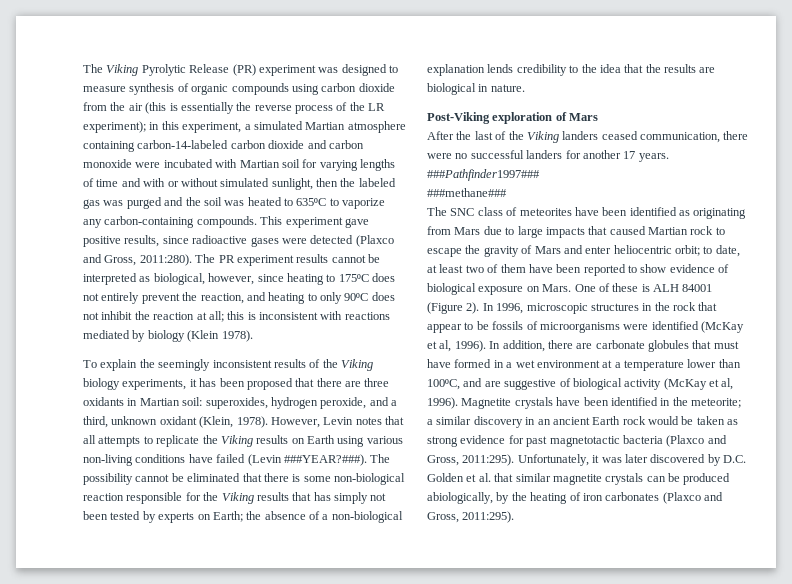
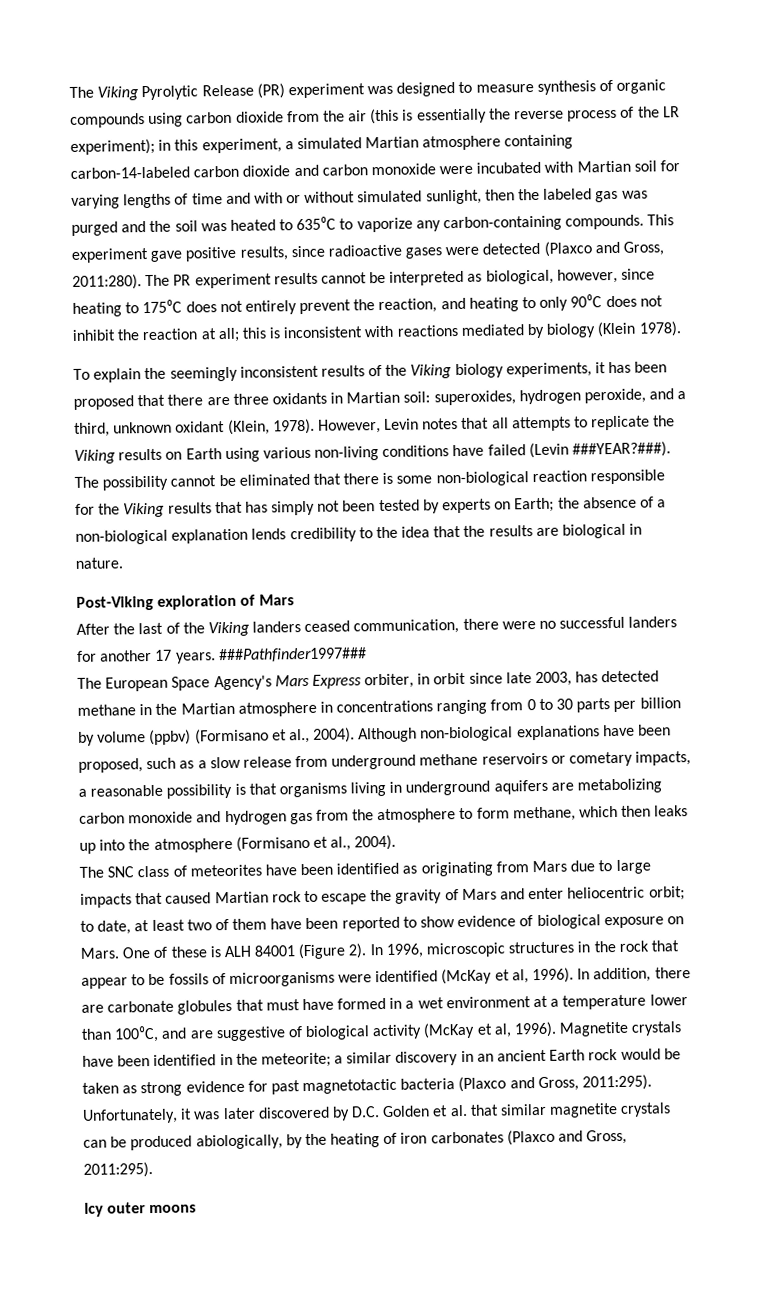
[427,188,507,197] ###methane### -> [77,670,660,692] [77,697,681,717] [78,724,672,746] [78,751,692,773] [78,778,663,799] [79,805,689,826] [79,834,397,854] The European Space Agency's Mars Express orbiter, in orbit since late 2003, has detected methane in the Martian atmosphere in concentrations ranging from 0 to 30 parts per billion by volume (ppbv) (Formisano et al., 2004). Although non-biological explanations have been proposed, such as a slow release from underground methane reservoirs or cometary impacts, a reasonable possibility is that organisms living in underground aquifers are metabolizing carbon monoxide and hydrogen gas from the atmosphere to form methane, which then leaks up into the atmosphere (Formisano et al., 2004).
(515, 517) none -> [84,1202,197,1217] // Icy outer moons

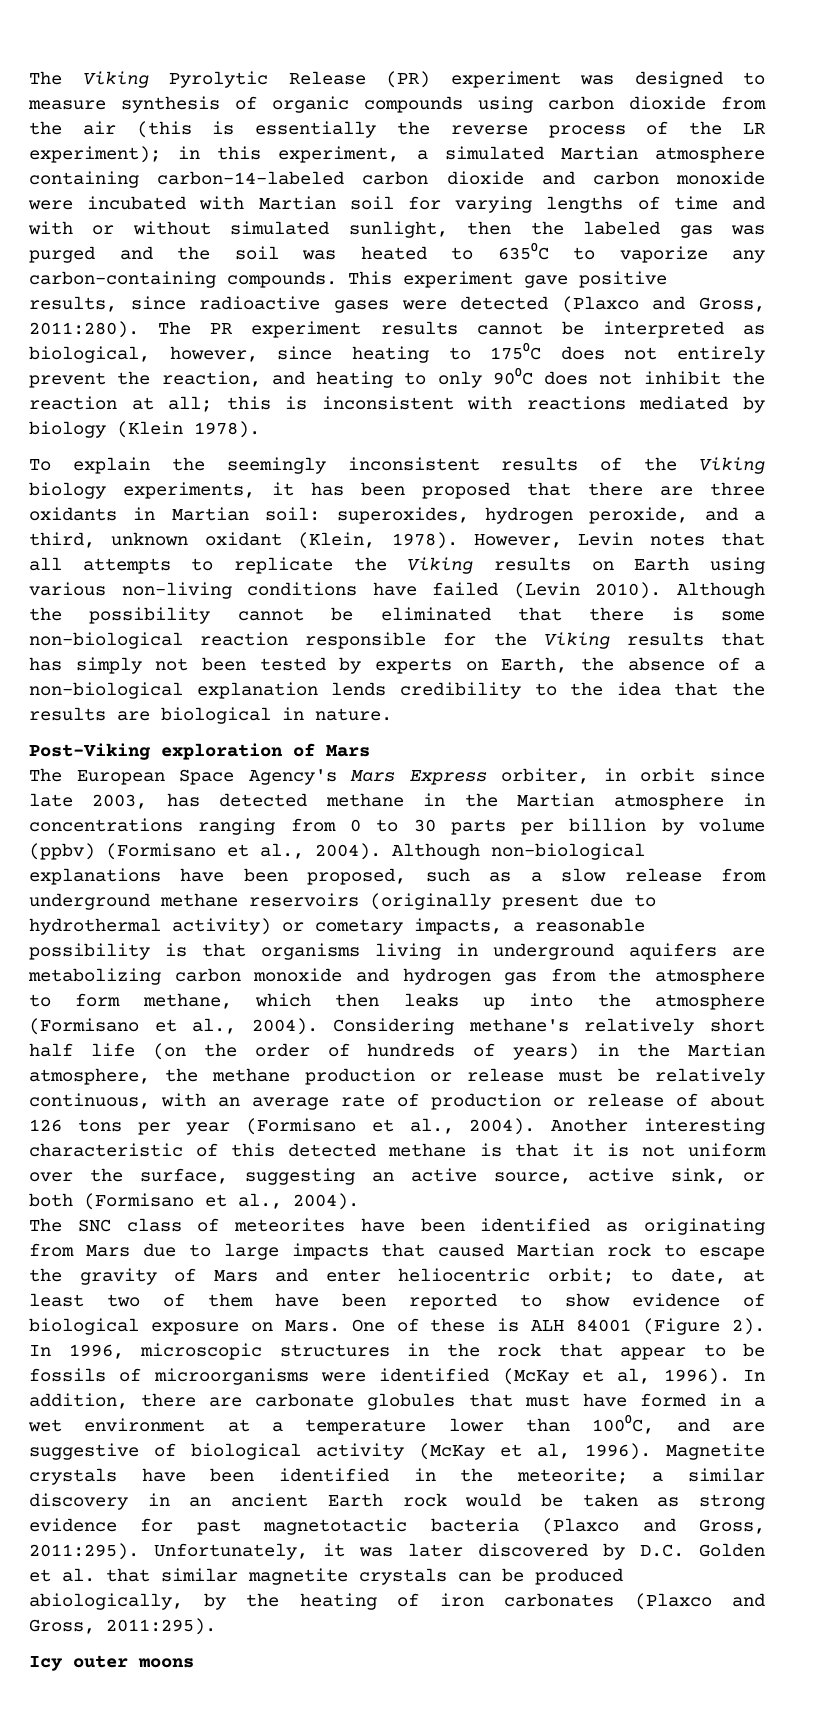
[572,441,672,458] [74,476,99,488] ###YEAR?###). The -> [595,582,765,599] [29,607,62,621] 2010). Although the
[514,497,555,513] Earth; -> [501,657,568,673] Earth,
[76,616,678,637] [77,647,367,664] // After the last of the Viking landers ceased communication, there were no successful landers for another 17 years. ###Pathfinder1997### -> (370, 751) none
(548, 758) none -> [370,893,656,910] [29,918,271,935] (originally present due to hydrothermal activity)
(397, 842) none -> [333,1018,765,1035] [29,1043,765,1060] [29,1068,765,1085] [29,1093,765,1110] [29,1118,765,1135] [29,1143,767,1157] [29,1168,765,1185] [29,1193,359,1210] Considering methane's relatively short half life (on the order of hundreds of years) in the Martian atmosphere, the methane production or release must be relatively continuous, with an average rate of production or release of about 126 tons per year (Formisano et al., 2004). Another interesting characteristic of this detected methane is that it is not uniform over the surface, suggesting an active source, active sink, or both (Formisano et al., 2004).

